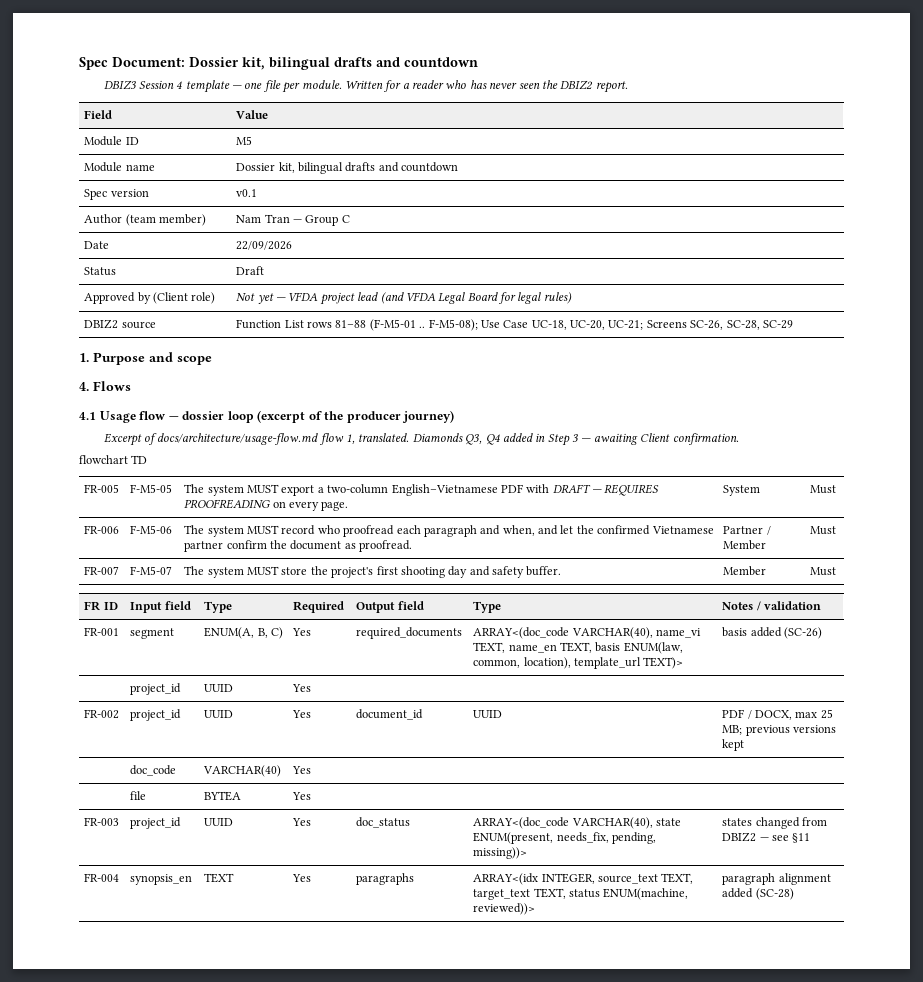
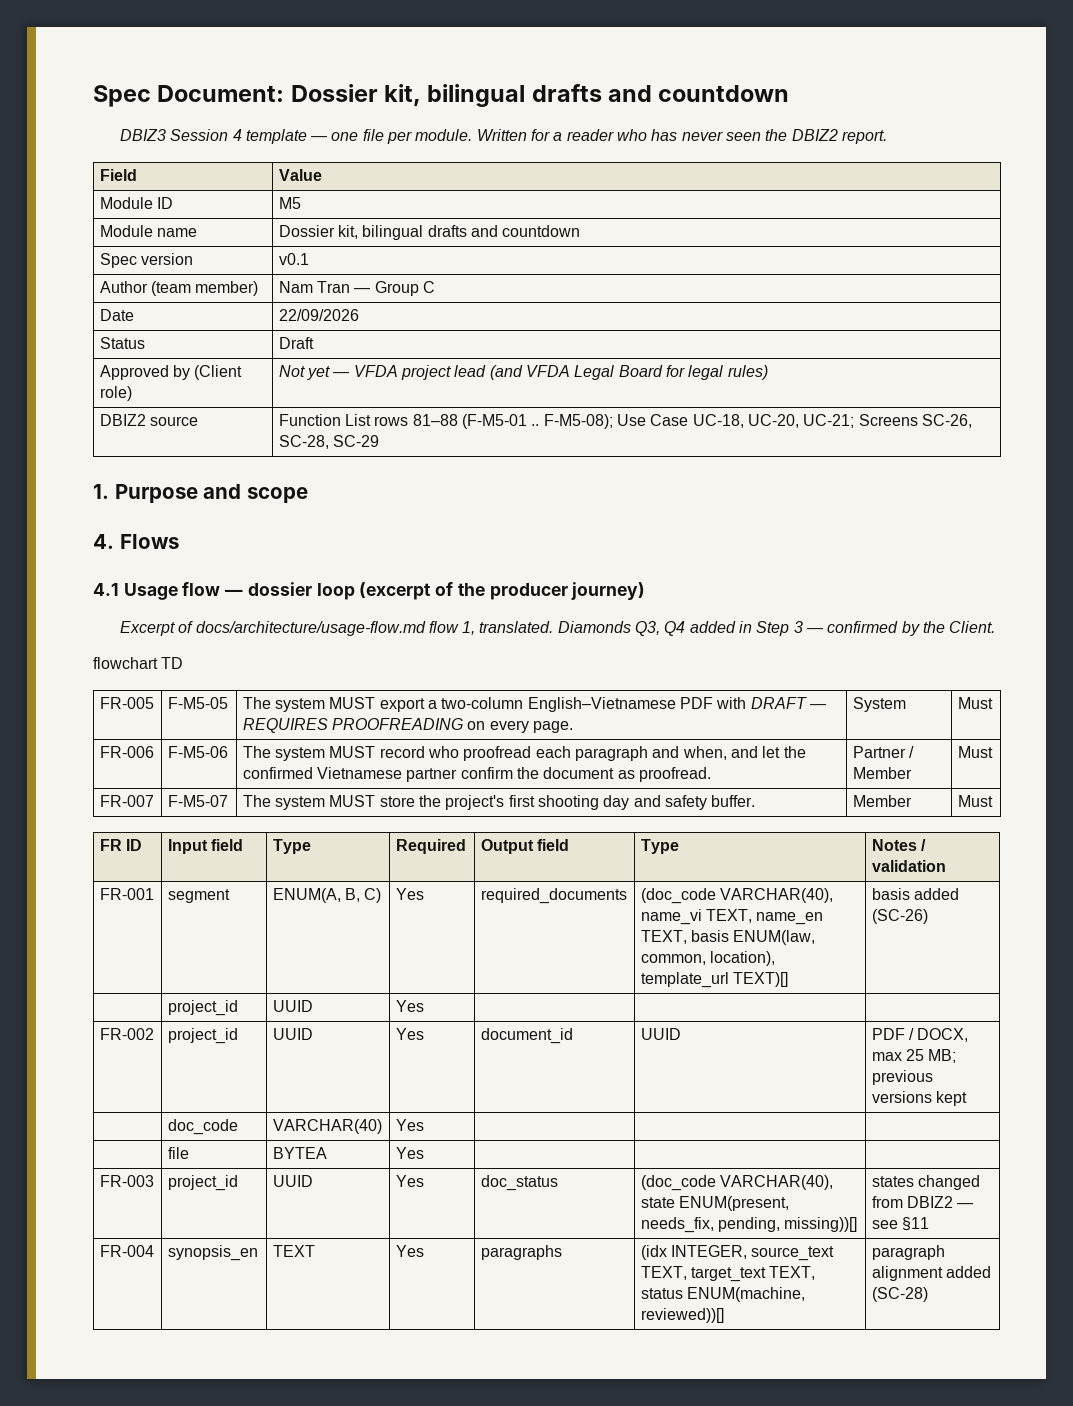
[593,433,739,445] awaiting Client confirmation. -> [827,621,996,636] confirmed by the Client.
[473,627,570,639] ARRAY<(doc_code -> [640,888,716,904] (doc_code
[643,657,684,669] TEXT)> -> [733,972,789,987] TEXT)[]
[473,817,570,829] ARRAY<(doc_code -> [640,1175,716,1191] (doc_code
[473,847,528,859] missing))> -> [784,1217,858,1232] missing))[]
[473,873,539,885] ARRAY<(idx -> [640,1245,667,1260] (idx
[473,903,536,915] reviewed))> -> [640,1308,724,1323] reviewed))[]

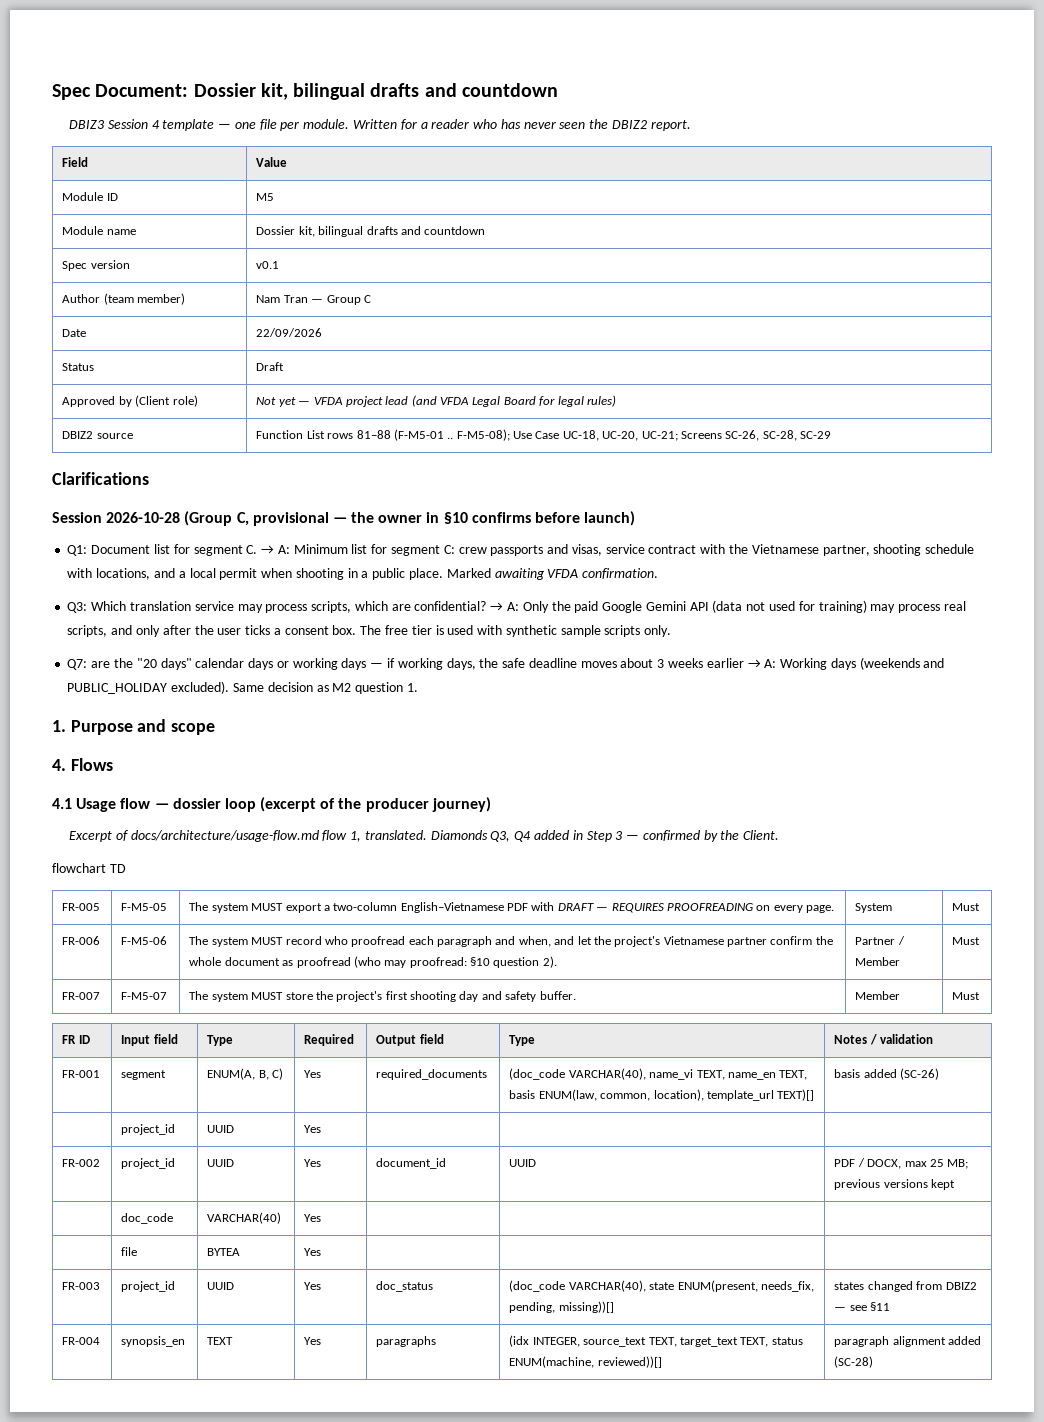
(380, 441) none -> [52,472,149,485] [52,511,636,526] [67,544,975,556] [67,568,659,580] [67,600,966,613] [67,625,672,637] [67,657,945,670] [67,681,418,694] // Clarifications // Session 2026-10-28 (Group C, provisional — the owner in §10 confirms before launch) // Q1: Document list for segment C. → A: Minimum list for segment C: crew passports and visas, service contract with the Vietnamese partner, shooting schedule with locations, and a local permit when shooting in a public place. Marked awaiting VFDA confirmation. // Q3: Which translation service may process scripts, which are confidential? → A: Only the paid Google Gemini API (data not used for training) may process real scripts, and only after the user ticks a consent box. The free tier is used with synthetic sample scripts only. // Q7: are the "20 days" calendar days or working days — if working days, the safe deadline moves about 3 weeks earlier → A: Working days (weekends and PUBLIC_HOLIDAY excluded). Same decision as M2 question 1.
[242,767,313,779] confirmed -> [614,936,661,947] project's
(540, 773) none -> [189,957,222,966] whole
[638,767,711,782] proofread. -> [296,956,557,968] proofread (who may proofread: §10 question 2).

